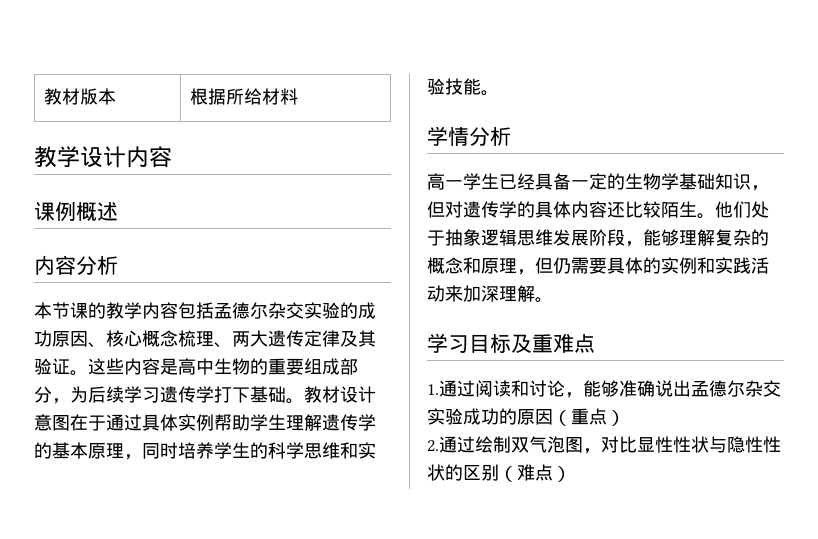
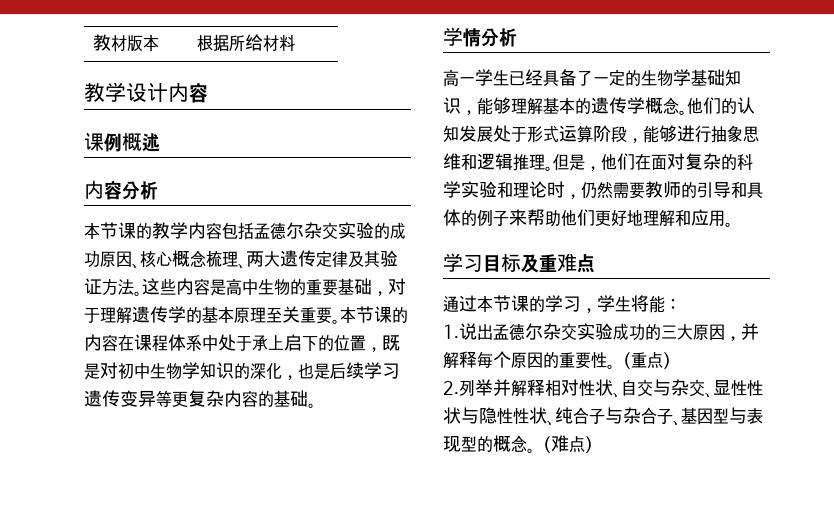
(70, 366) none -> [102,279,134,296] 方法
[304,358,358,375] [34,386,376,404] [34,414,286,431] 组成部分，为后续学习遗传学打下基础。教材设计意图在于通过具体实例帮助学生 -> [338,278,406,296] [84,308,100,323] 基础，对于
[124,442,376,460] [427,78,481,95] ，同时培养学生的科学思维和实验技能 -> [266,306,408,324] [84,334,400,352] [84,362,400,380] [84,390,308,408] 至关重要。本节课的内容在课程体系中处于承上启下的位置，既是对初中生物学知识的深化，也是后续学习遗传变异等更复杂内容的基础
(571, 181) none -> [577,70,593,86] 了
[427,201,769,219] [427,229,769,247] [427,257,769,275] [427,285,535,302] 但对遗传学的具体内容还比较陌生。他们处于抽象逻辑思维发展阶段，能够理解复杂的概念和原理，但仍需要具体的实例和实践活动来加深理解 -> [477,97,755,115] [443,125,759,143] [443,153,753,171] [443,181,763,199] [443,209,725,227] 能够理解基本的遗传学概念。他们的认知发展处于形式运算阶段，能够进行抽象思维和逻辑推理。但是，他们在面对复杂的科学实验和理论时，仍然需要教师的引导和具体的例子来帮助他们更好地理解和应用
[427,380,655,398] 1.通过阅读和讨论，能够准确 -> [443,295,681,313] [443,324,459,339] 通过本节课的学习，学生将能： // 1.
[517,408,625,426] [427,436,637,454] 原因（重点） // 2.通过绘制双气泡图，对比 -> [661,323,759,341] [443,351,679,369] [443,379,713,398] 三大原因，并解释每个原因的重要性。（重点） // 2.列举并解释相对性状、自交与杂交、
[445,464,499,481] 的区别 -> [547,407,763,426] [443,435,535,453] 、纯合子与杂合子、基因型与表现型的概念。

